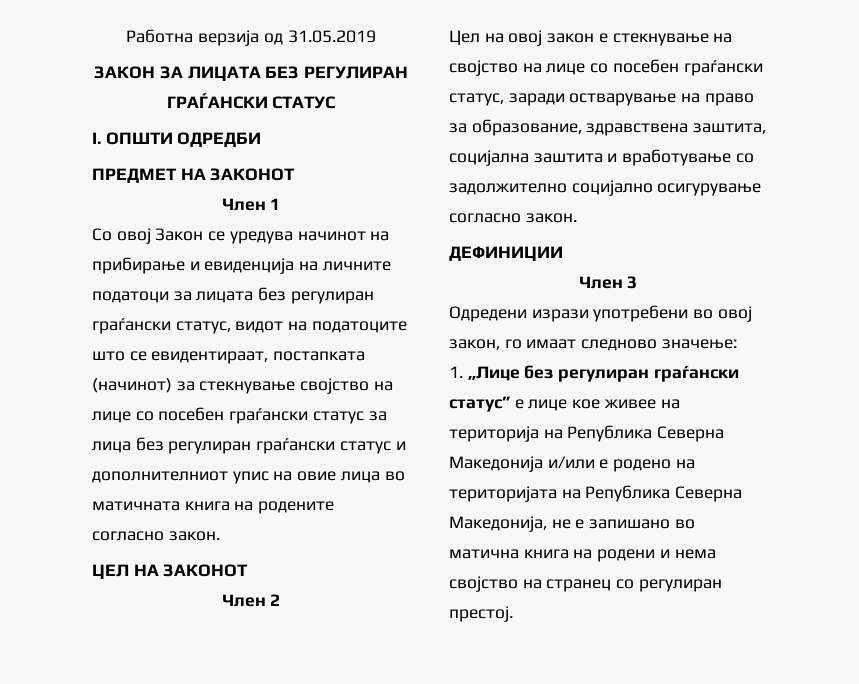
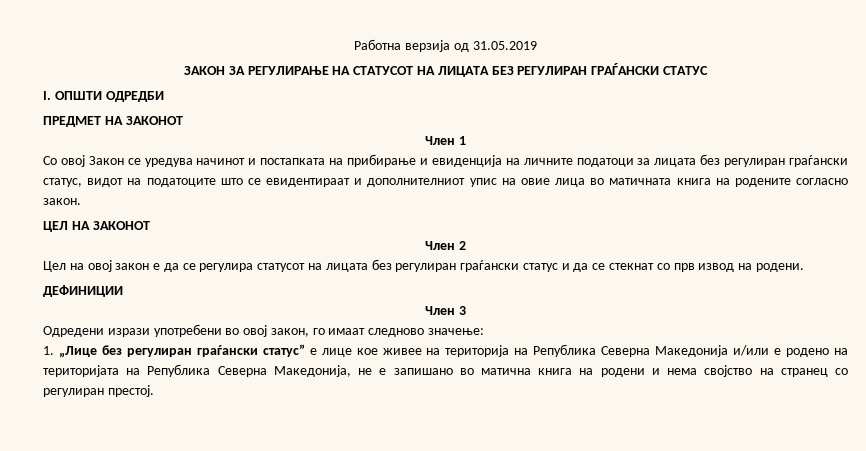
(183, 72) none -> [247,66,435,75] РЕГУЛИРАЊЕ НА СТАТУСОТ НА
(366, 236) none -> [248,158,326,165] и постапката
[151,351,366,364] [92,378,393,394] [92,407,387,424] [92,437,391,454] евидентираат, постапката (начинот) за стекнување својство на лице со посебен граѓански статус за лица без регулиран граѓански статус -> [266,178,350,187] евидентираат
[612,33,733,46] [449,59,763,76] [449,93,754,106] [449,119,767,136] [449,149,754,166] [449,180,762,196] [449,213,577,223] стекнување на својство на лице со посебен граѓански статус, заради остварување на право за образование, здравствена заштита, социјална заштита и вработување со задолжително социјално осигурување согласно закон. -> [163,259,804,272] да се регулира статусот на лицата без регулиран граѓански статус и да се стекнат со прв извод на родени.

